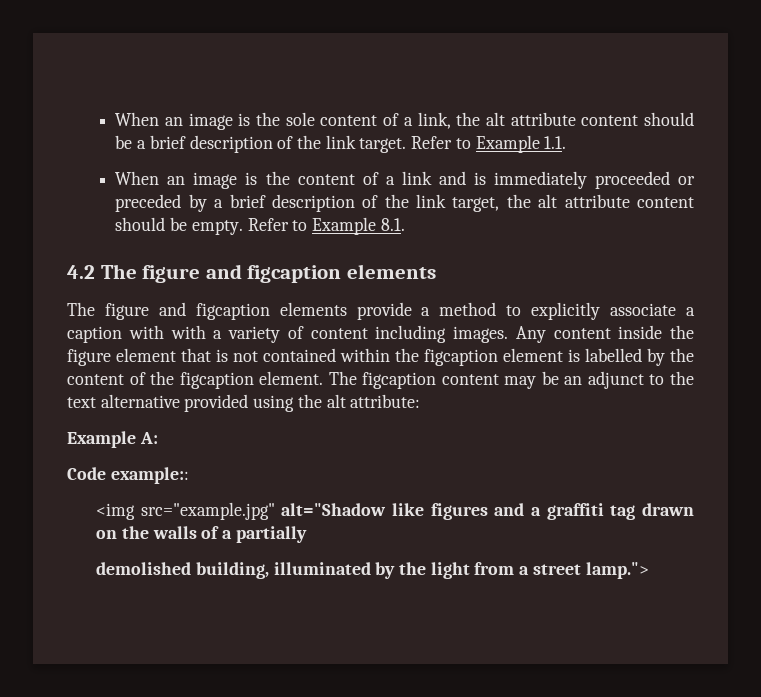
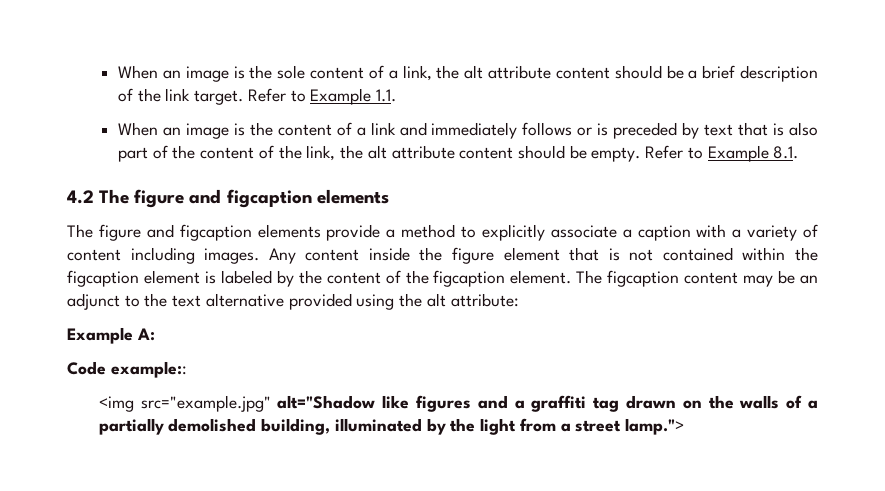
[473,171,695,189] [115,194,500,212] is immediately proceeded or preceded by a brief description of the link target, -> [431,122,819,139] [118,145,336,162] immediately follows or is preceded by text that is also part of the content of the link,
[170,325,206,339] with -> (727, 231) none
[585,348,642,362] labelled -> [220,270,272,284] labeled
(307, 534) // -> (164, 426) none

